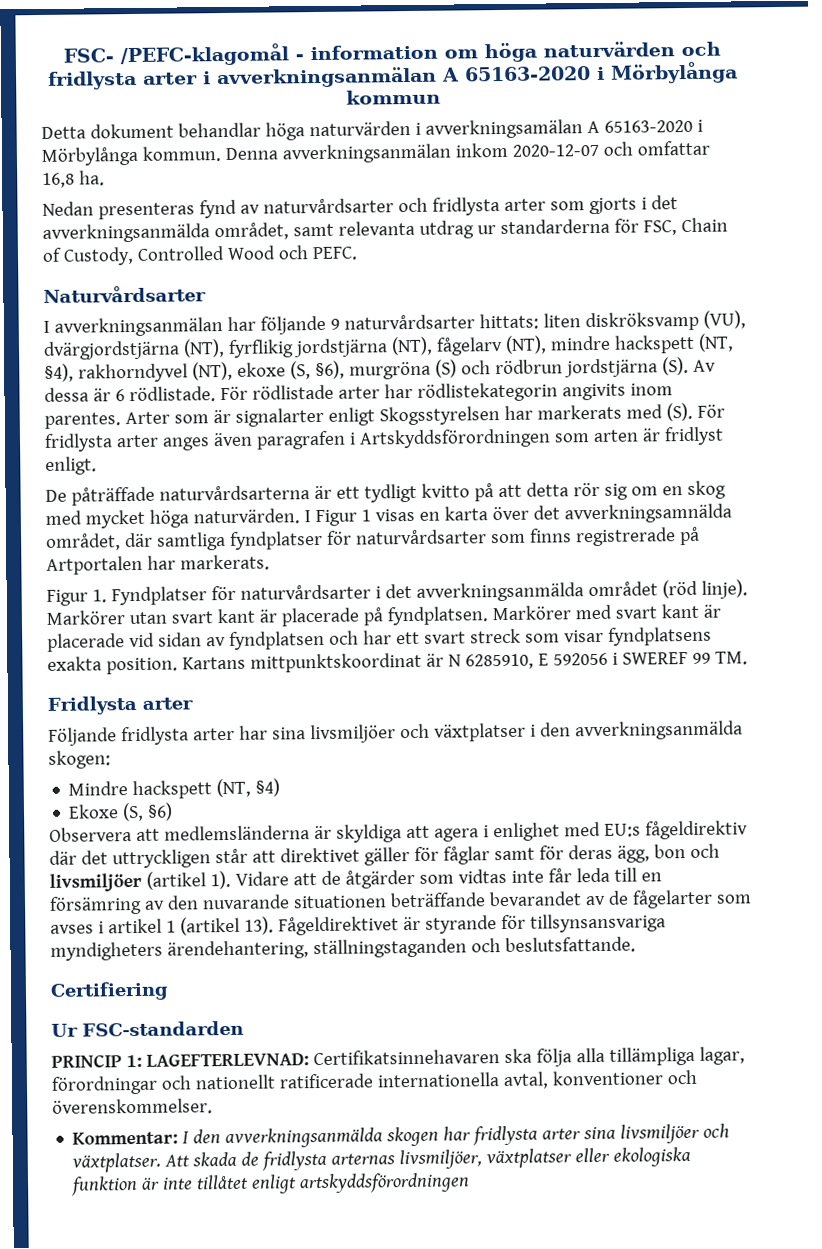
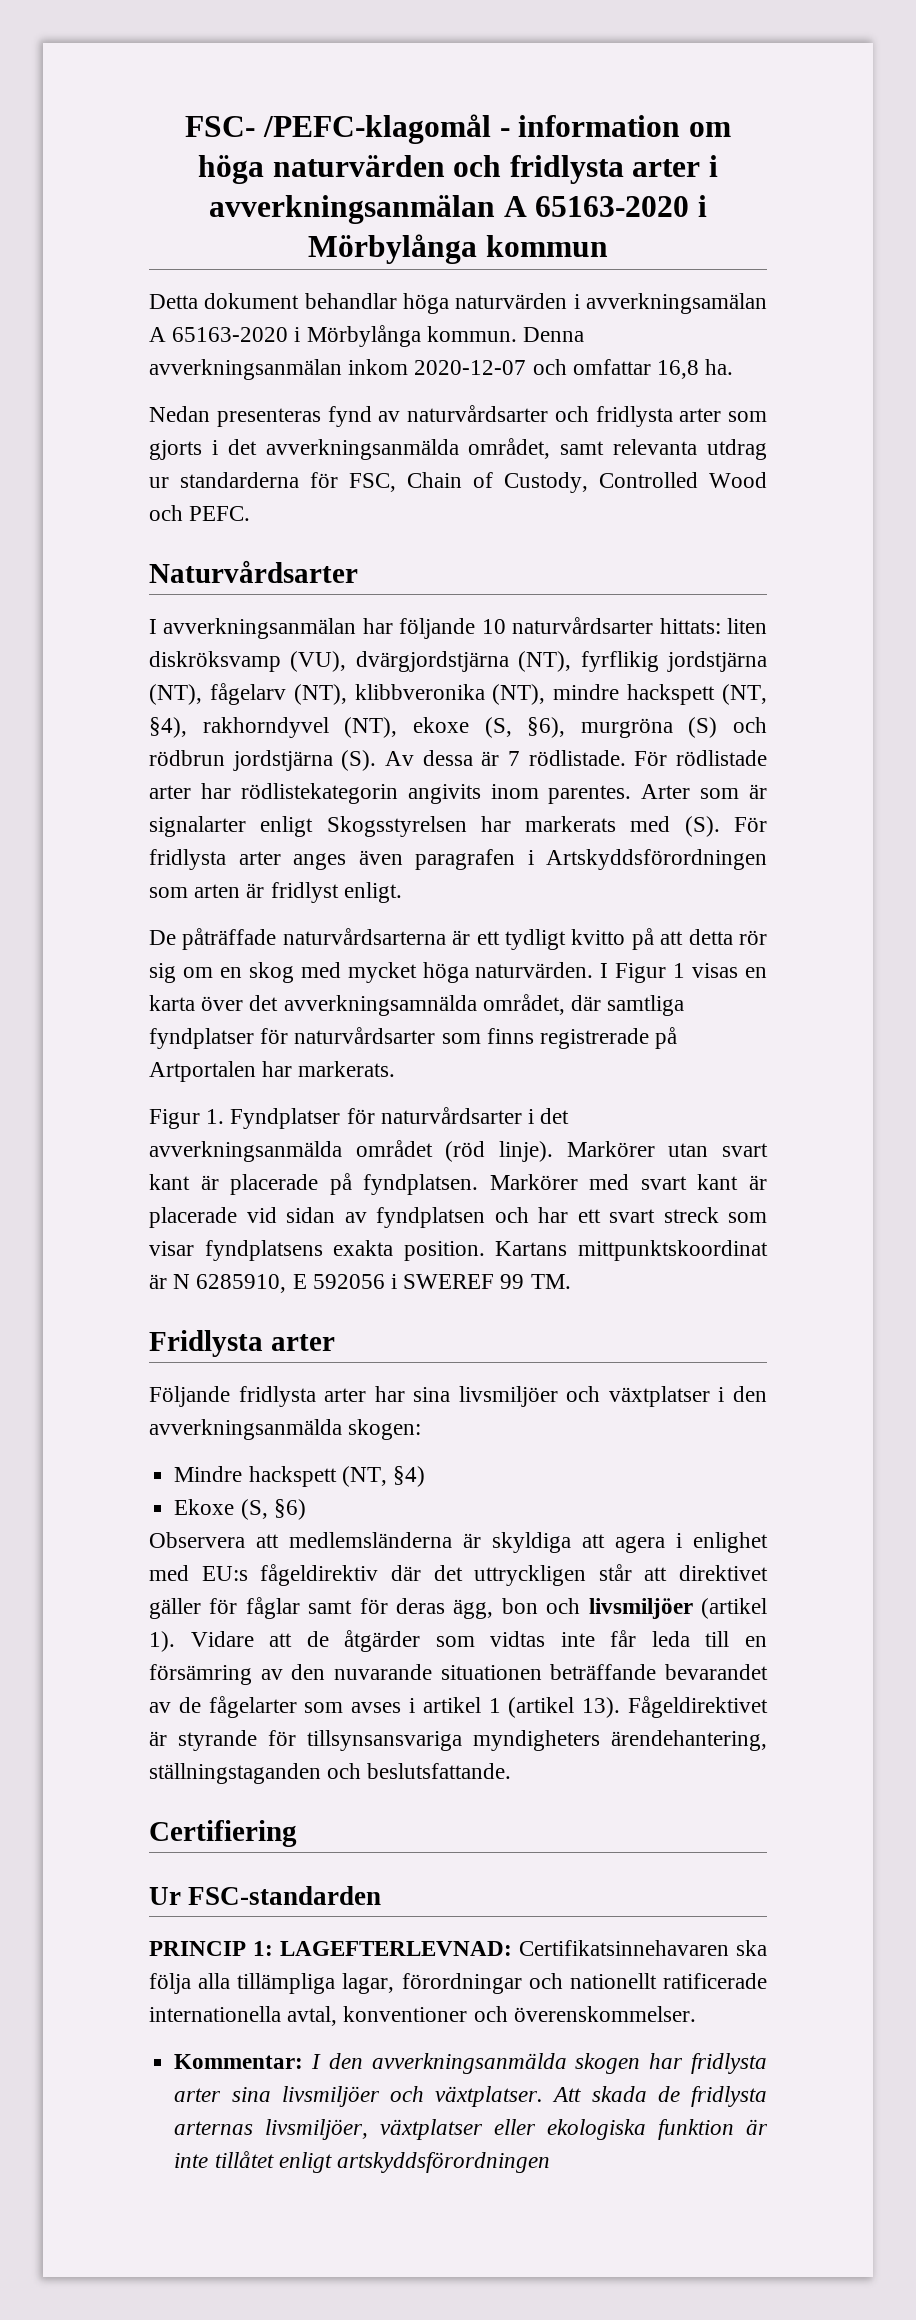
[329,318,340,330] 9 -> [481,619,506,634] 10
(547, 344) none -> [354,684,546,705] klibbveronika (NT),
[114,389,125,402] 6 -> [508,751,520,766] 7

